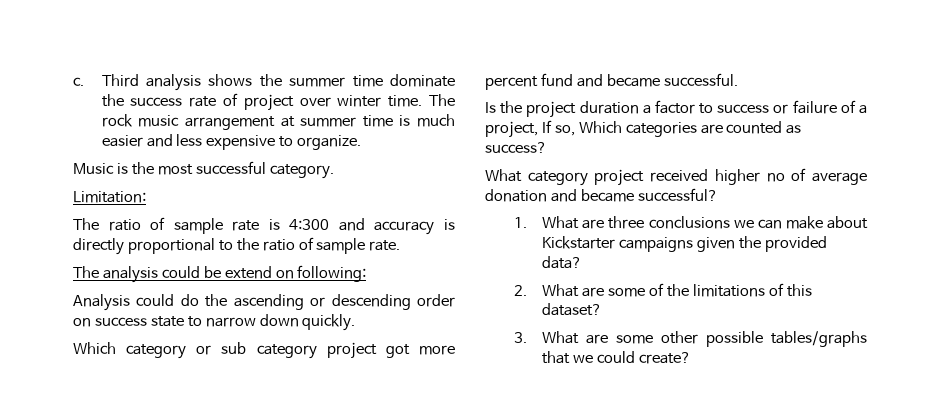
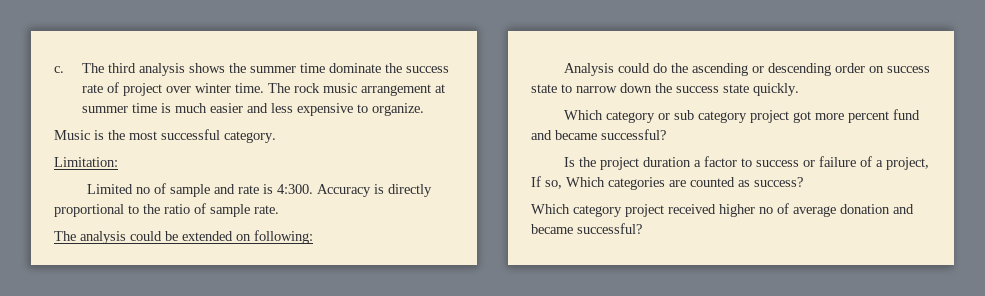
[101,74,139,87] Third -> [82,63,137,73] The third
[73,217,223,234] The ratio of sample -> [87,183,236,197] Limited no of sample and
[289,218,435,235] 4:300 and accuracy -> [277,184,372,197] 4:300. Accuracy
[224,266,272,279] extend -> [182,231,233,241] extended
(299, 320) none -> [655,83,749,93] the success state
[663,73,738,86] successful. -> [601,129,666,140] successful?
[485,169,522,182] What -> [531,204,570,214] Which
[513,216,868,229] [542,236,827,252] [542,256,583,269] [513,283,812,297] [542,303,603,316] [513,331,867,347] [542,351,691,364] // 1. What are three conclusions we can make about Kickstarter campaigns given the provided data? // 2. What are some of the limitations of this dataset? // 3. What are some other possible tables/graphs that we could create? -> (642, 228) none

